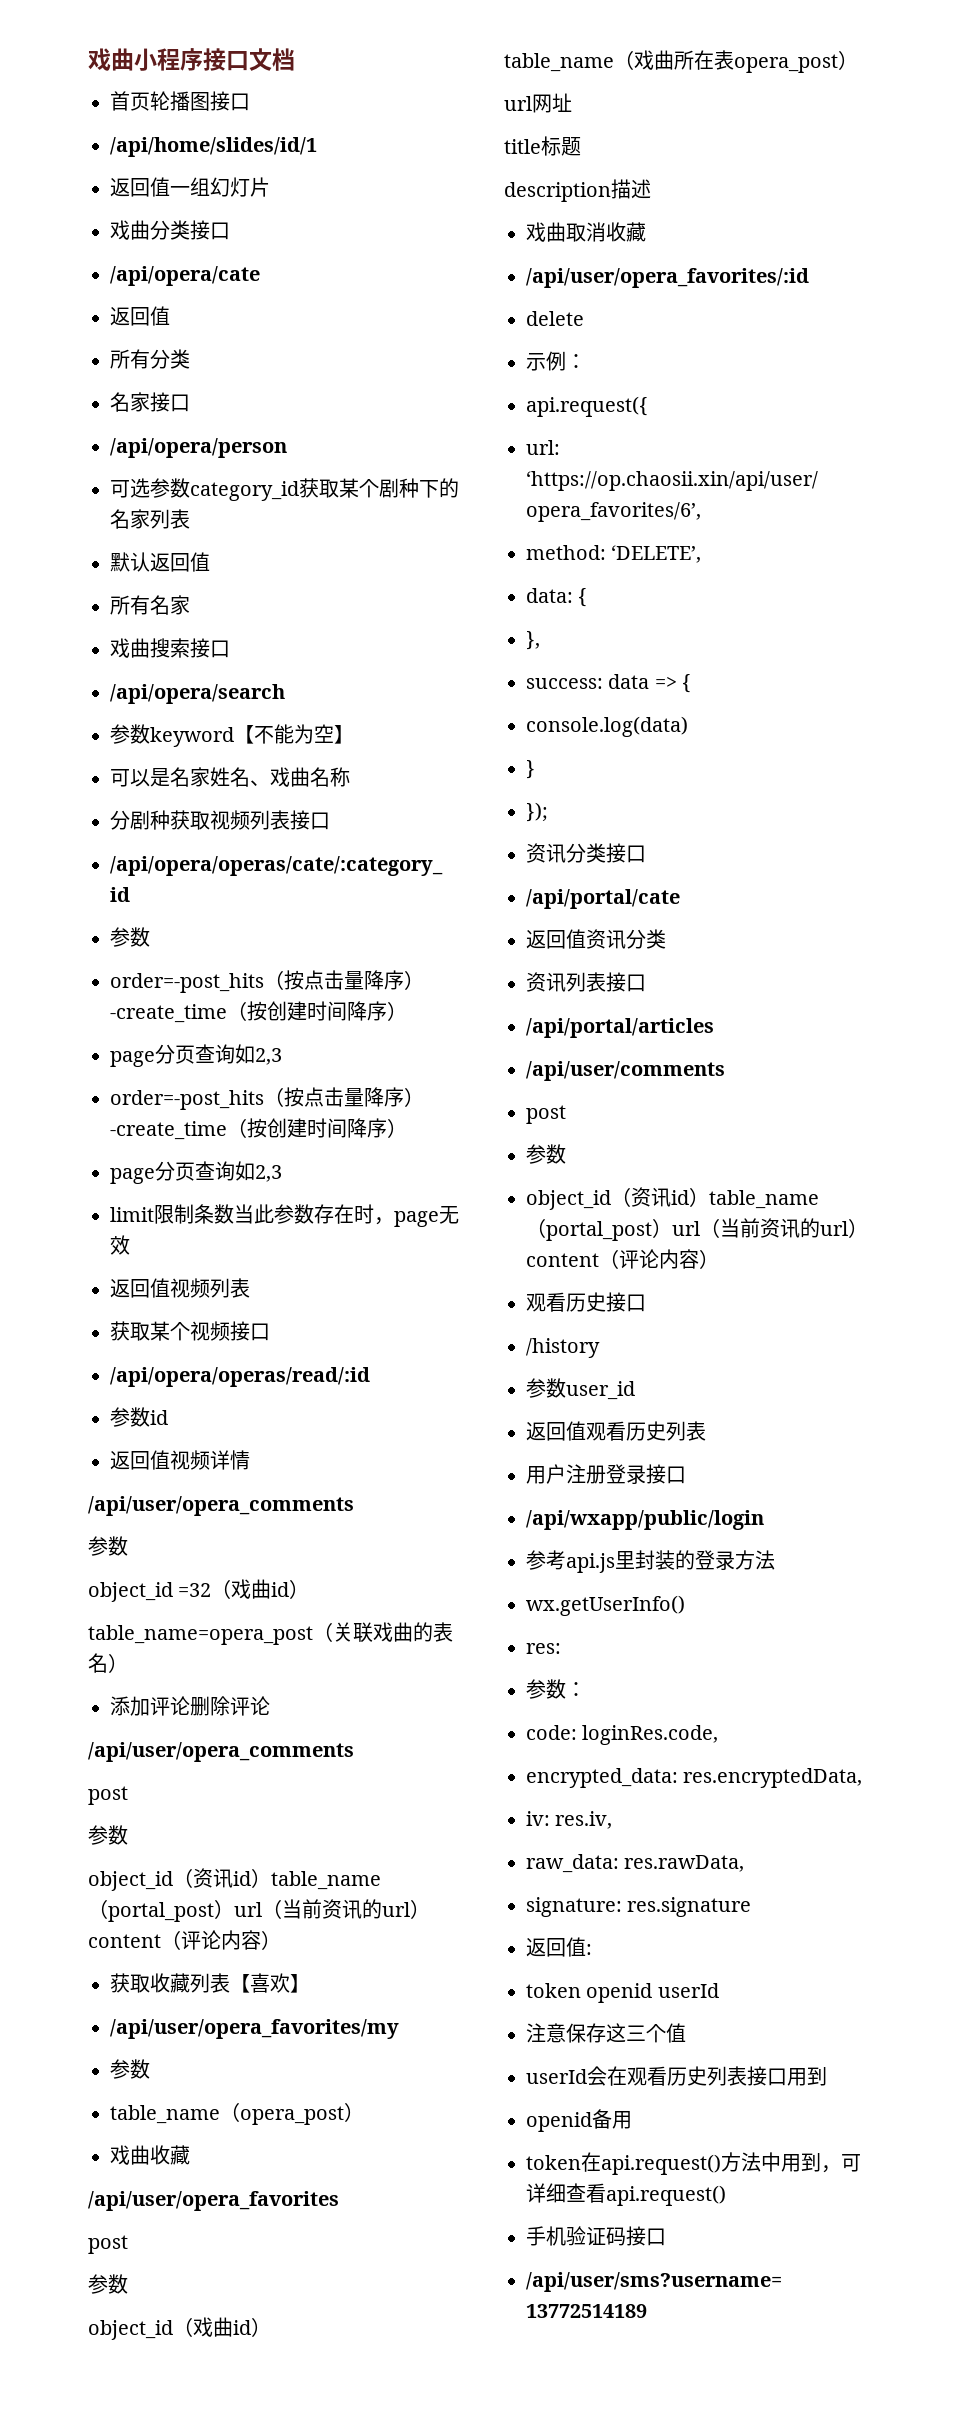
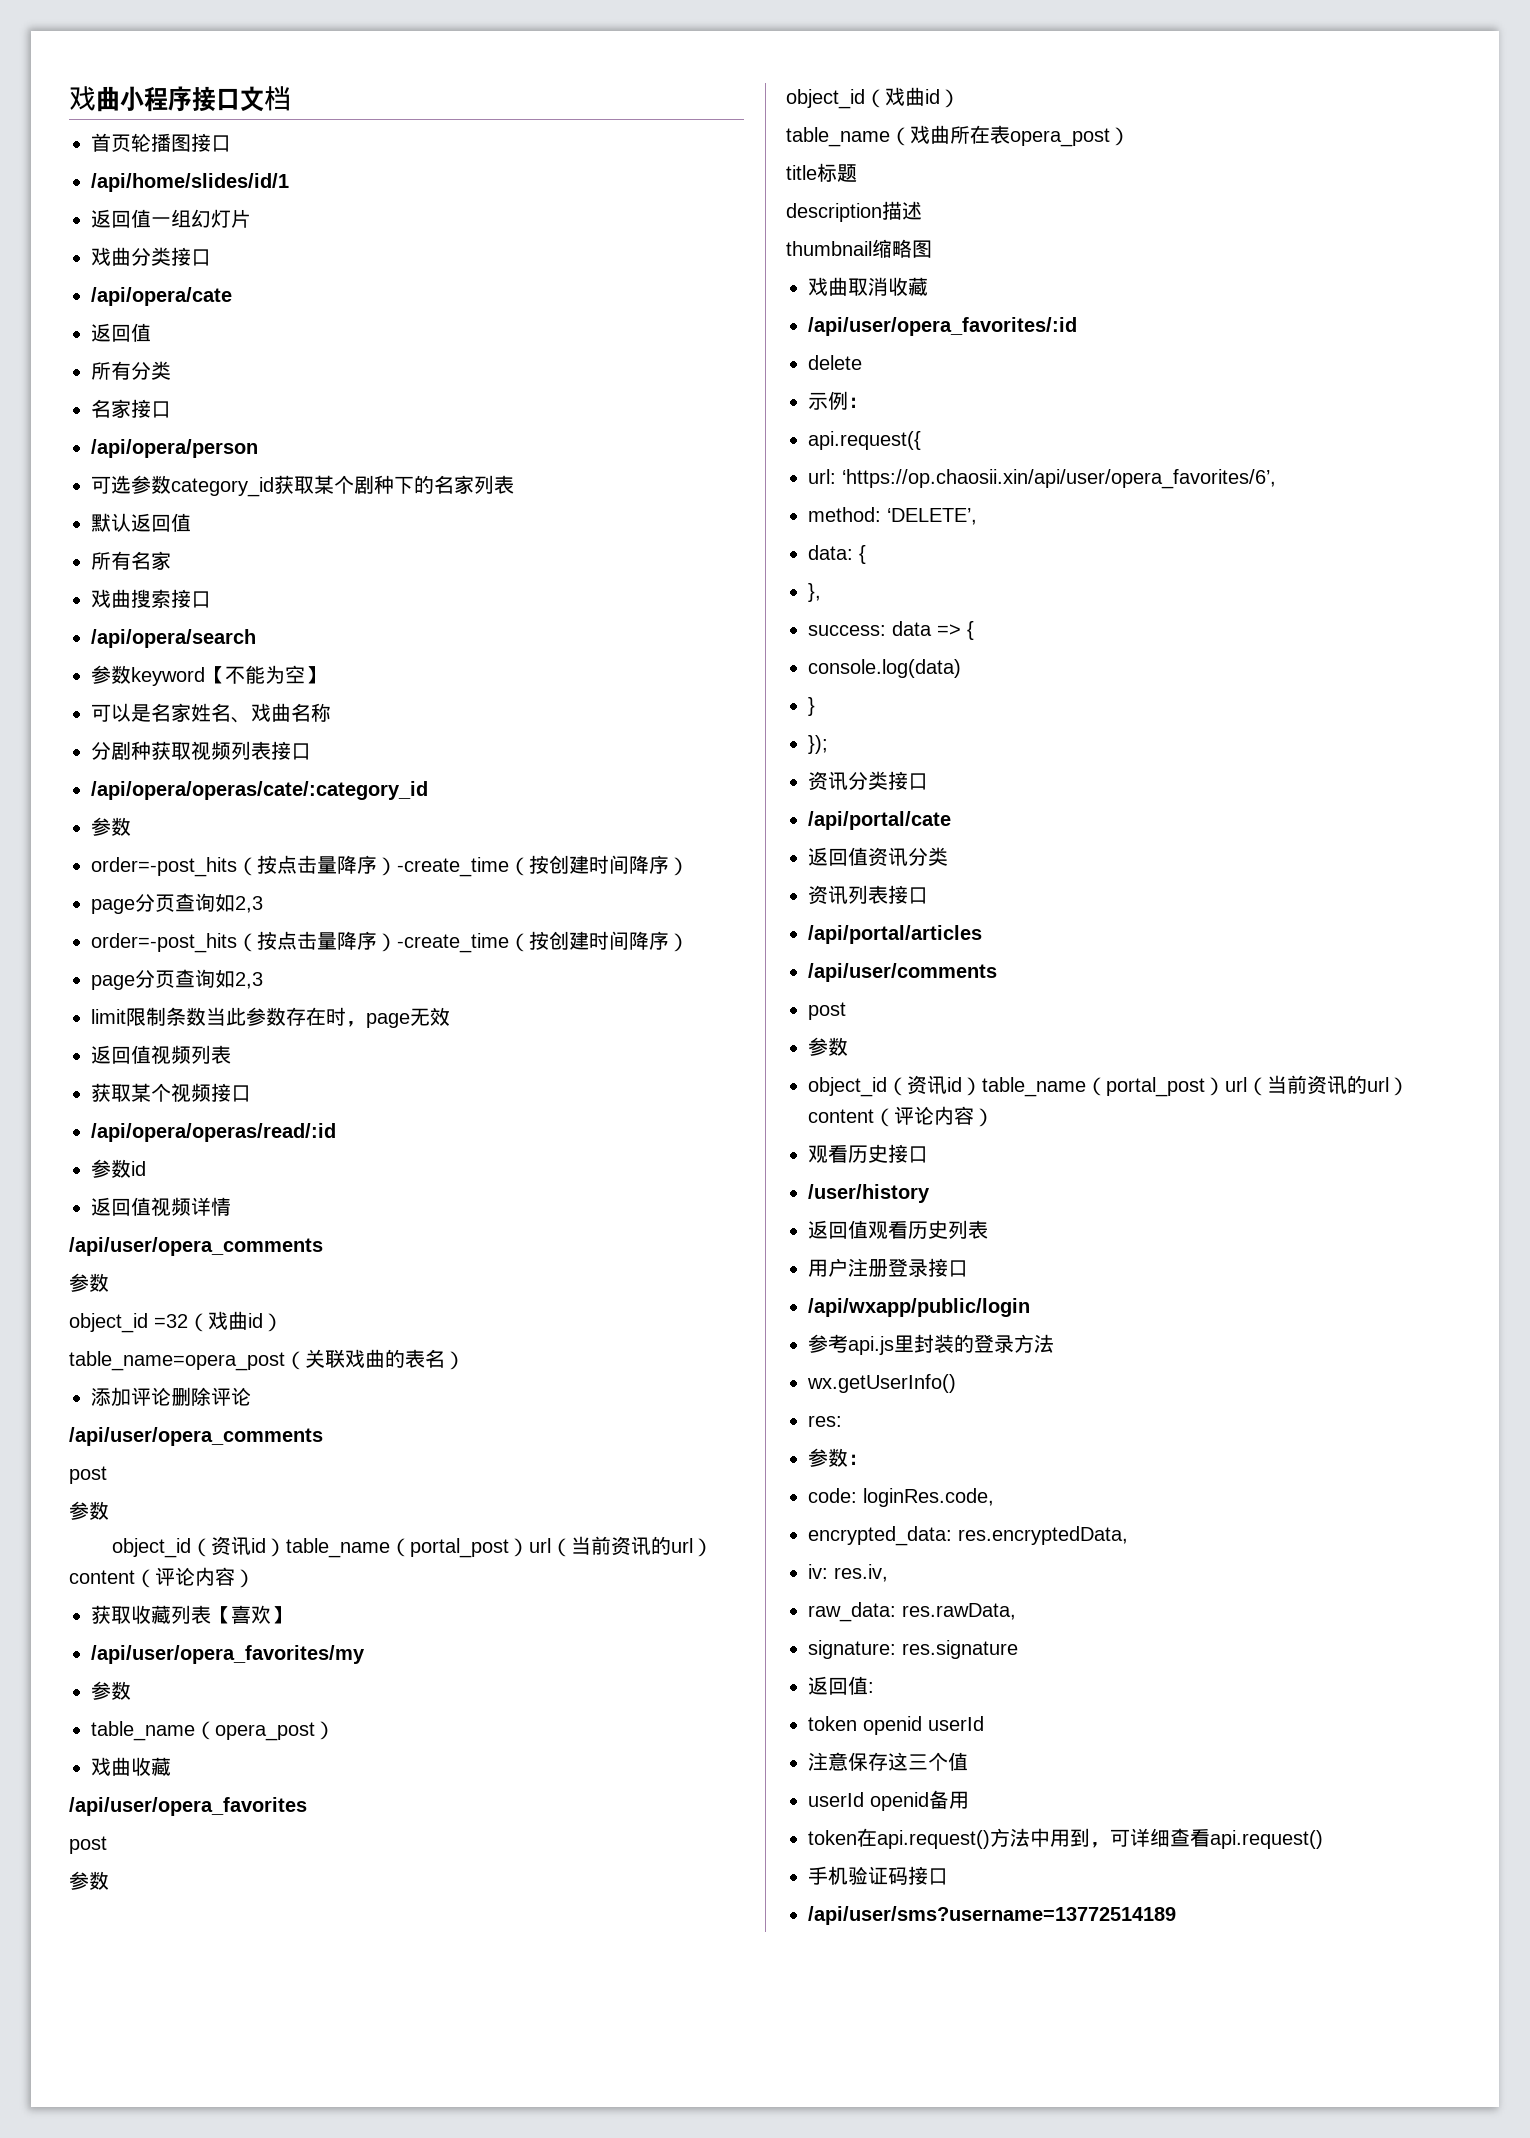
[504,93,572,113] // url网址 -> (1130, 136) none
(651, 189) none -> [786,239,932,258] // thumbnail缩略图
[526,1338,600,1358] [526,1378,635,1400] /history // 参数user_id -> [808,1184,930,1203] /user/history
[587,2066,827,2086] 会在观看历史列表接口用到 // -> (864, 1799) none

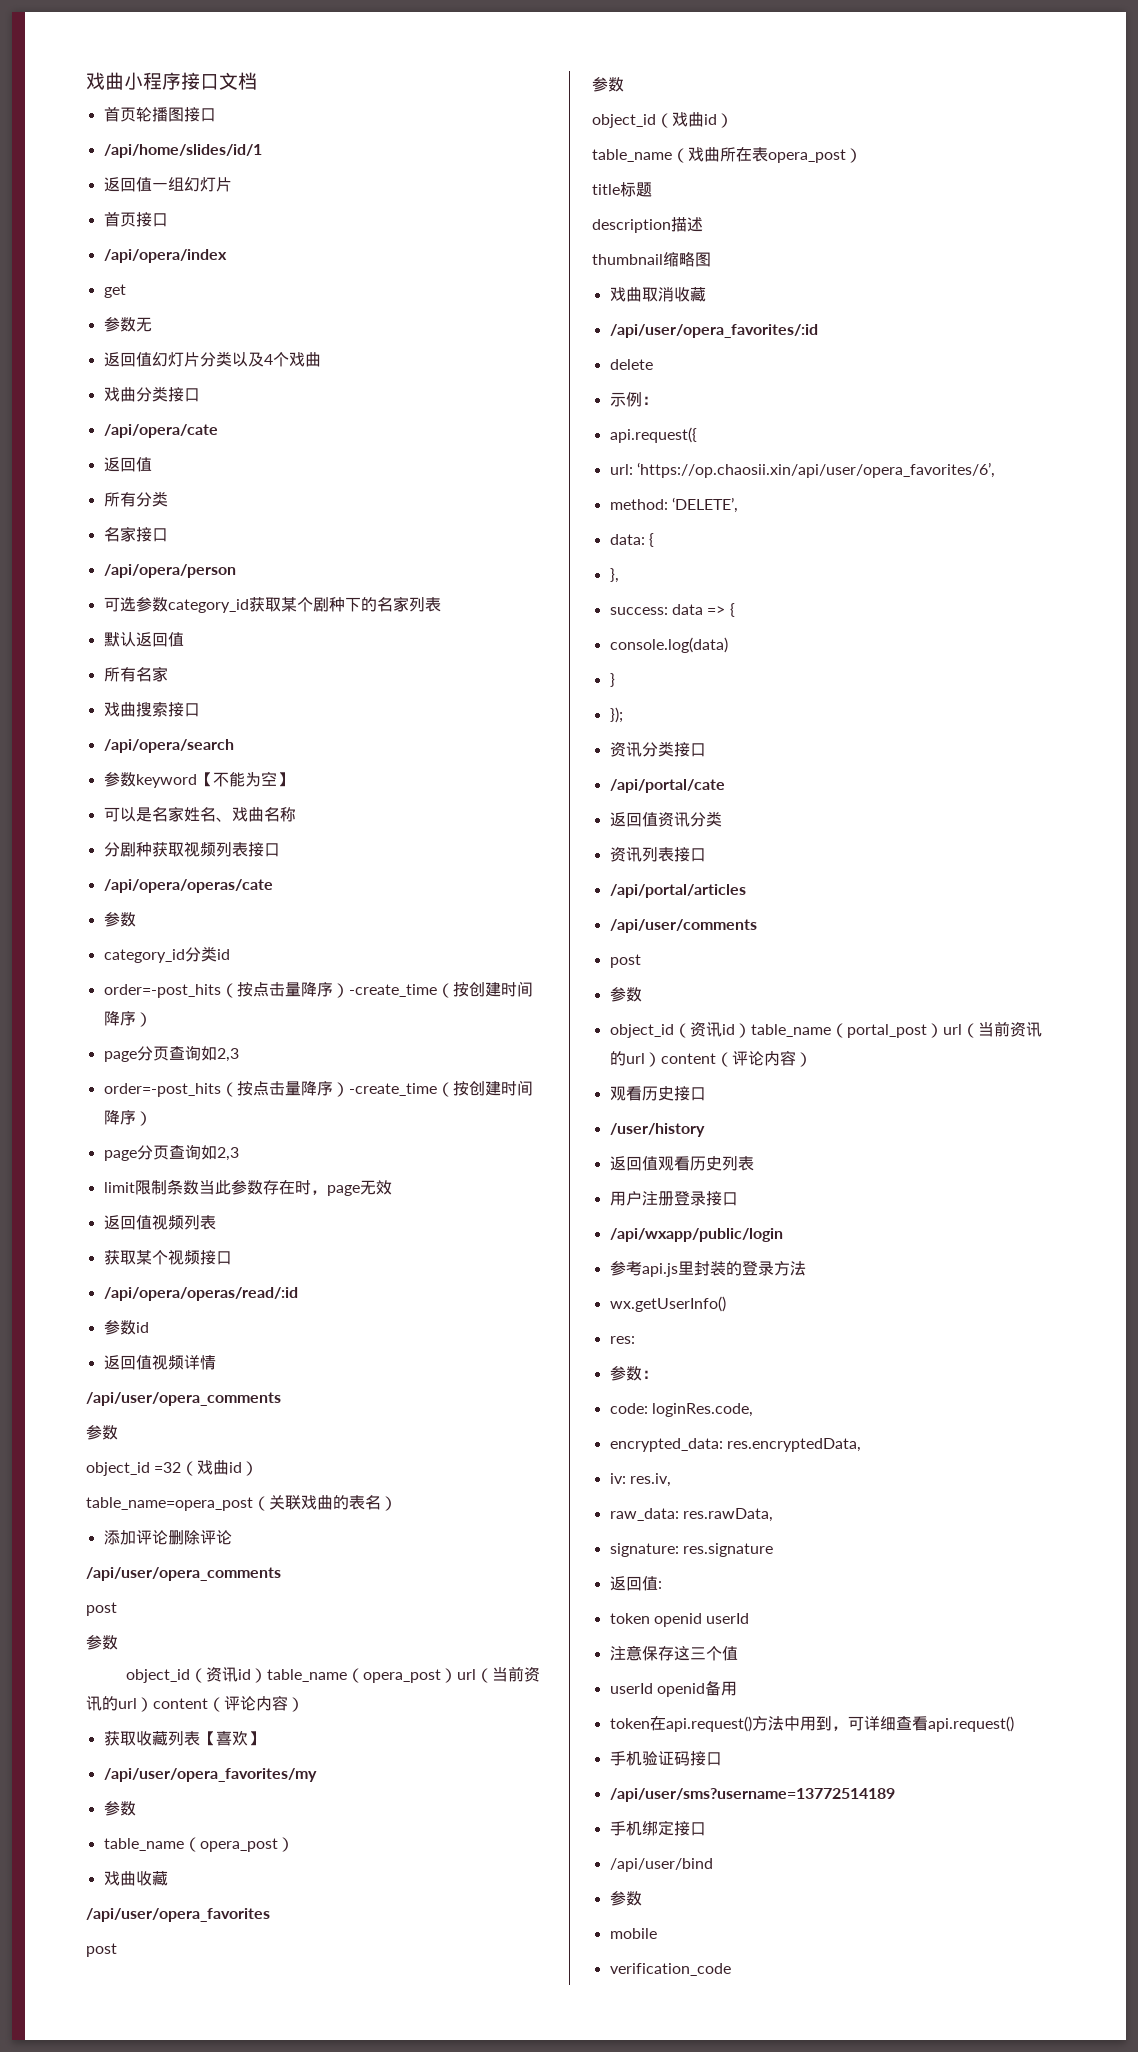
(251, 218) none -> [103,212,168,227] [103,249,227,263] [103,284,126,298] [103,317,152,332] [103,351,321,367] // 首页接口 // /api/opera/index // get // 参数无 // 返回值幻灯片分类以及4个戏曲
[91,781,428,800] [91,817,131,836] /api/opera/operas/cate/:category_id // 参数 -> [103,879,273,893] [103,912,136,927] [103,946,230,963] /api/opera/operas/cate // 参数 // category_id分类id
[410,1538,510,1558] portal_post -> [362,1669,441,1683] opera_post
(1176, 1915) none -> [609,1820,706,1836] [609,1858,713,1872] [609,1891,642,1906] [609,1928,657,1939] [609,1963,731,1976] // 手机绑定接口 // /api/user/bind // 参数 // mobile // verification_code

